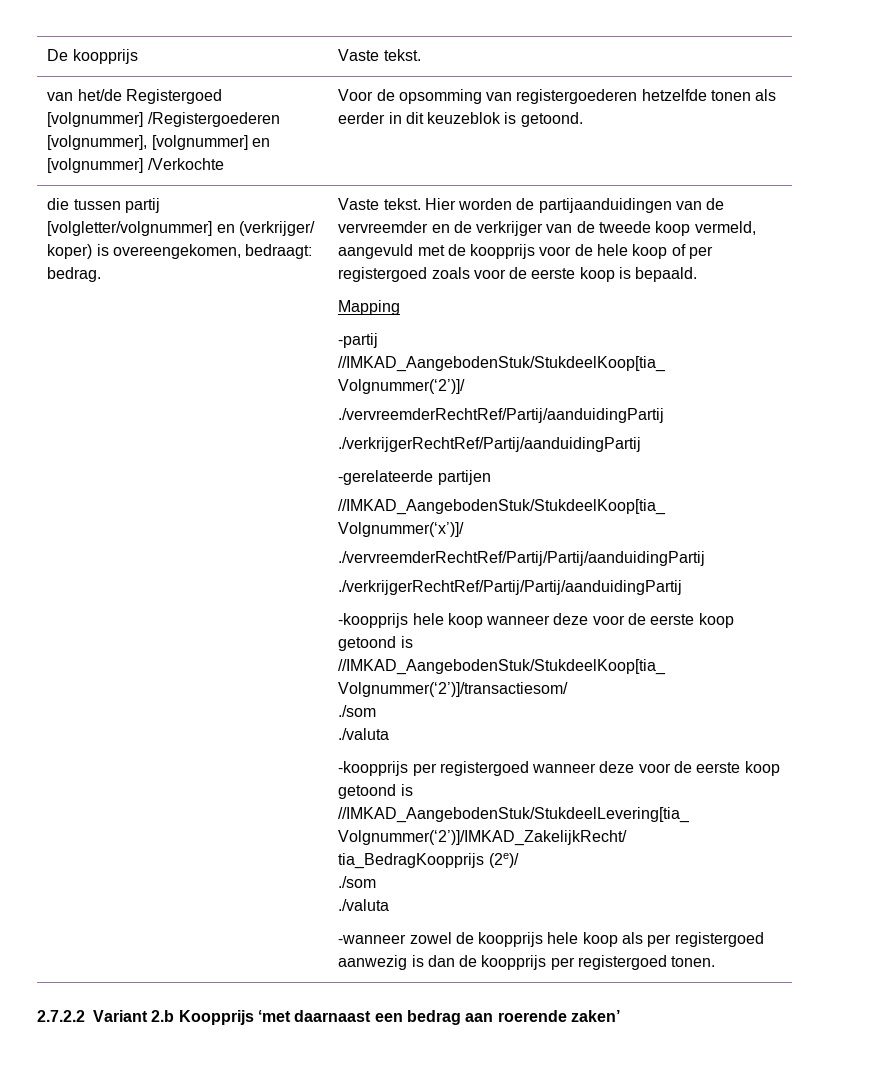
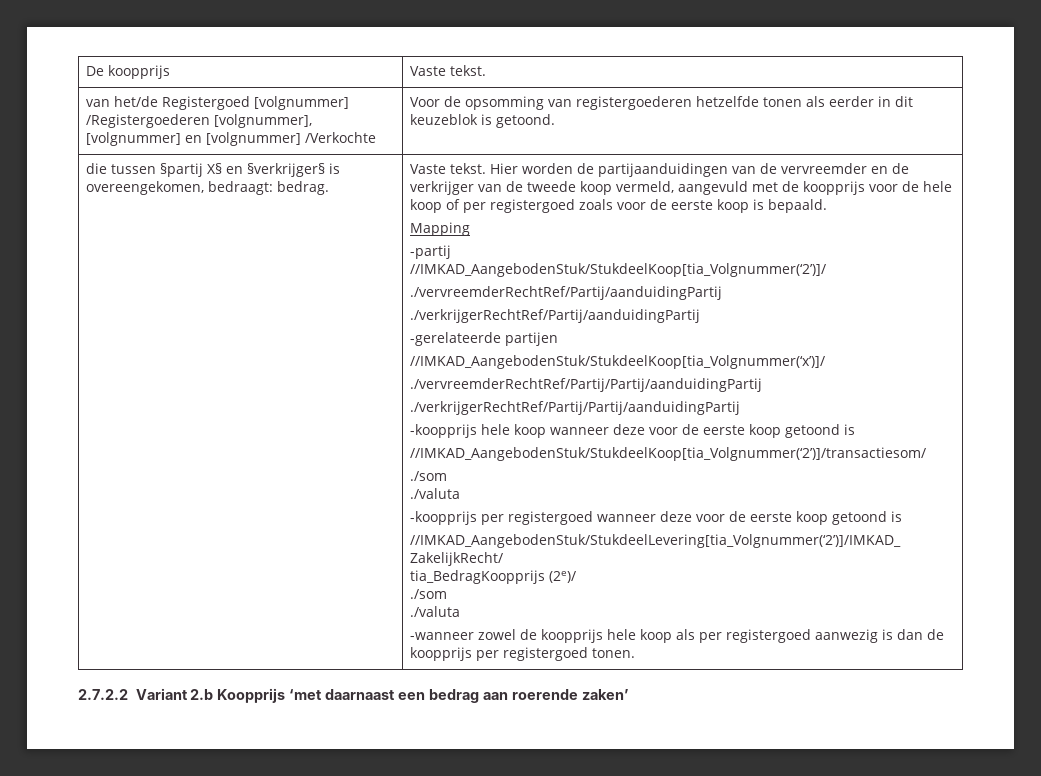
[124,198,160,213] [47,221,315,236] [47,244,93,259] partij [volgletter/volgnummer] en (verkrijger/ koper) -> [159,163,325,177] §partij X§ en §verkrijger§

